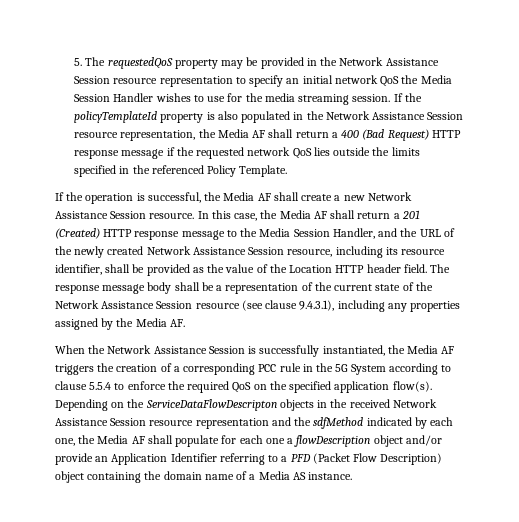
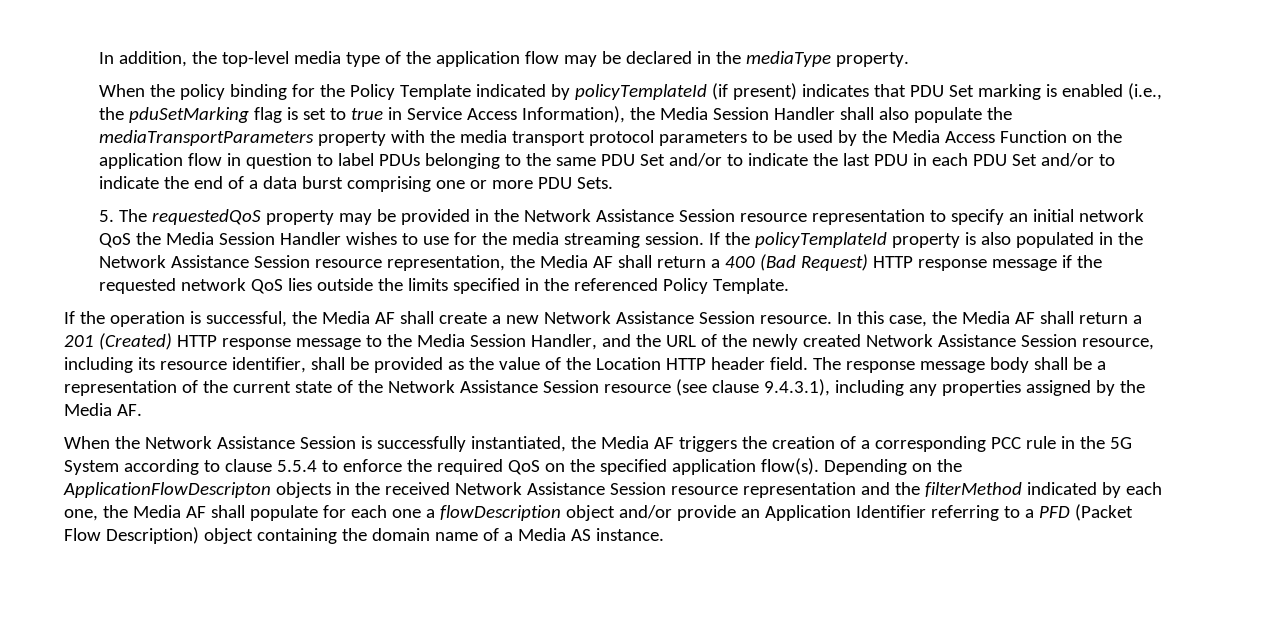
(74, 62) none -> [98,51,909,67] [98,83,1162,100] [98,106,1012,123] [98,130,1122,146] [98,153,1115,169] [98,176,613,192] In addition, the top-level media type of the application flow may be declared in the mediaType property. // When the policy binding for the Policy Template indicated by policyTemplateId (if present) indicates that PDU Set marking is enabled (i.e., the pduSetMarking flag is set to true in Service Access Information), the Media Session Handler shall also populate the mediaTransportParameters property with the media transport protocol parameters to be used by the Media Access Function on the application flow in question to label PDUs belonging to the same PDU Set and/or to indicate the last PDU in each PDU Set and/or to indicate the end of a data burst comprising one or more PDU Sets. //
[145,399,277,411] ServiceDataFlowDescripton -> [63,482,271,498] ApplicationFlowDescripton
[313,417,364,429] sdfMethod -> [924,482,1022,497] filterMethod

